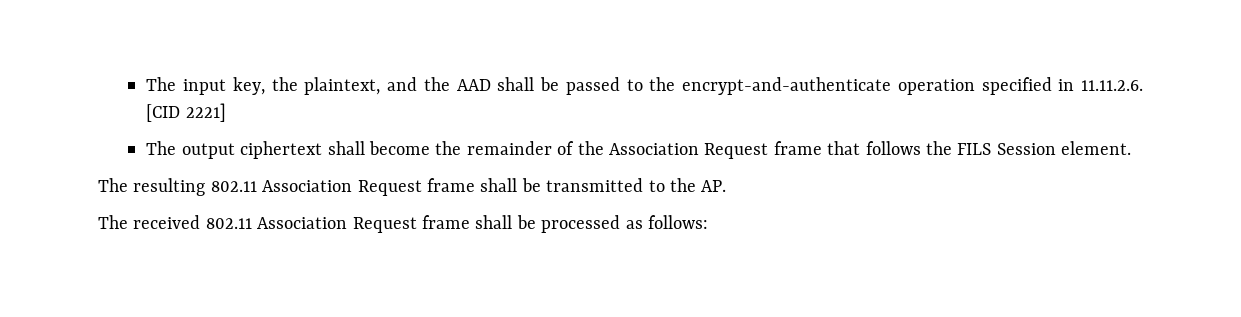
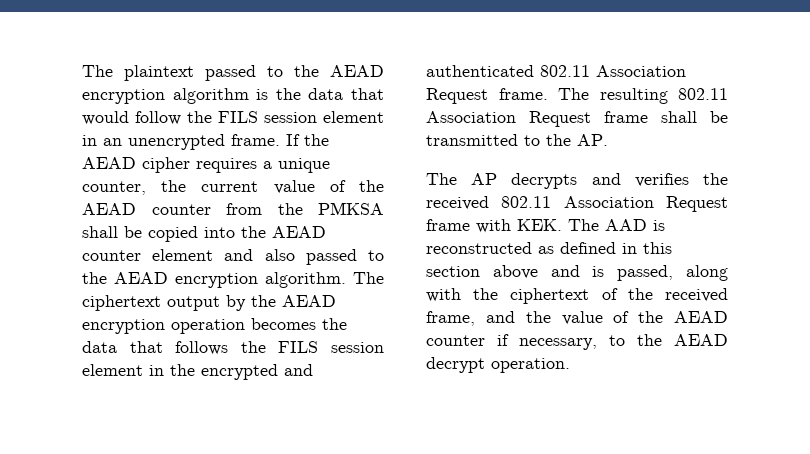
[146,77,1144,95] [146,103,226,122] [146,141,1132,159] The input key, the plaintext, and the AAD shall be passed to the encrypt-and-authenticate operation specified in 11.11.2.6. [CID 2221] // The output ciphertext shall become the remainder of the Association Request frame that follows the FILS Session element. // -> [82,65,384,81] [82,88,384,104] [82,111,384,125] [82,134,329,150] [82,157,330,173] [82,180,384,195] [82,202,384,215] [82,226,326,242] [82,249,384,265] [82,272,384,288] [82,295,336,311] [82,318,347,334] [82,341,384,355] [82,364,313,380] [426,65,686,77] [426,88,548,104] The plaintext passed to the AEAD encryption algorithm is the data that would follow the FILS session element in an unencrypted frame. If the AEAD cipher requires a unique counter, the current value of the AEAD counter from the PMKSA shall be copied into the AEAD counter element and also passed to the AEAD encryption algorithm. The ciphertext output by the AEAD encryption operation becomes the data that follows the FILS session element in the encrypted and authenticated 802.11 Association Request frame.
(128, 222) none -> [471,173,728,189] AP decrypts and verifies the
[475,215,708,233] shall be processed as follows: -> [476,219,665,233] [426,242,672,254] [426,265,728,281] [426,288,728,304] [426,311,728,326] [426,334,728,350] [426,357,570,373] with KEK. The AAD is reconstructed as defined in this section above and is passed, along with the ciphertext of the received frame, and the value of the AEAD counter if necessary, to the AEAD decrypt operation.

